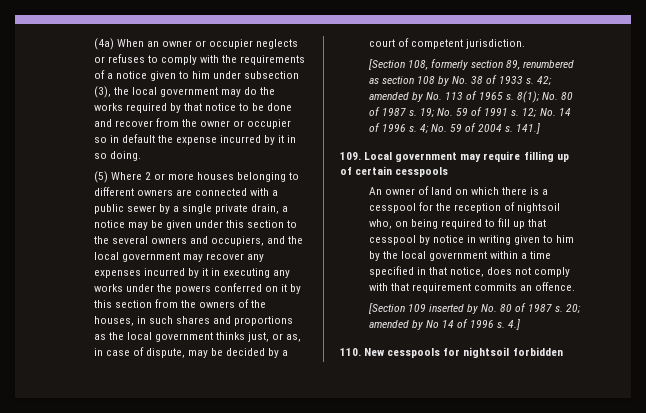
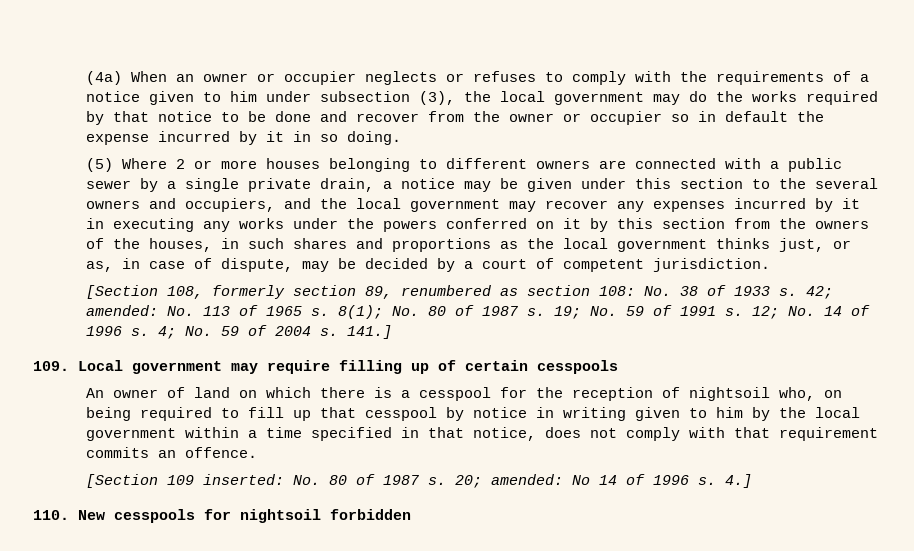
[416,76,449,86] 108 by -> [599,286,636,296] 108:
[368,92,423,102] amended by -> [86,305,159,316] amended:
[428,304,478,314] inserted by -> [203,474,285,485] inserted:
[368,320,423,330] amended by -> [491,474,564,485] amended:

